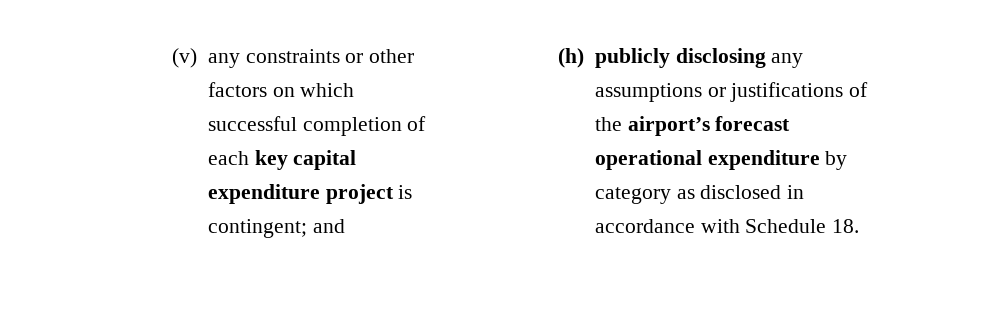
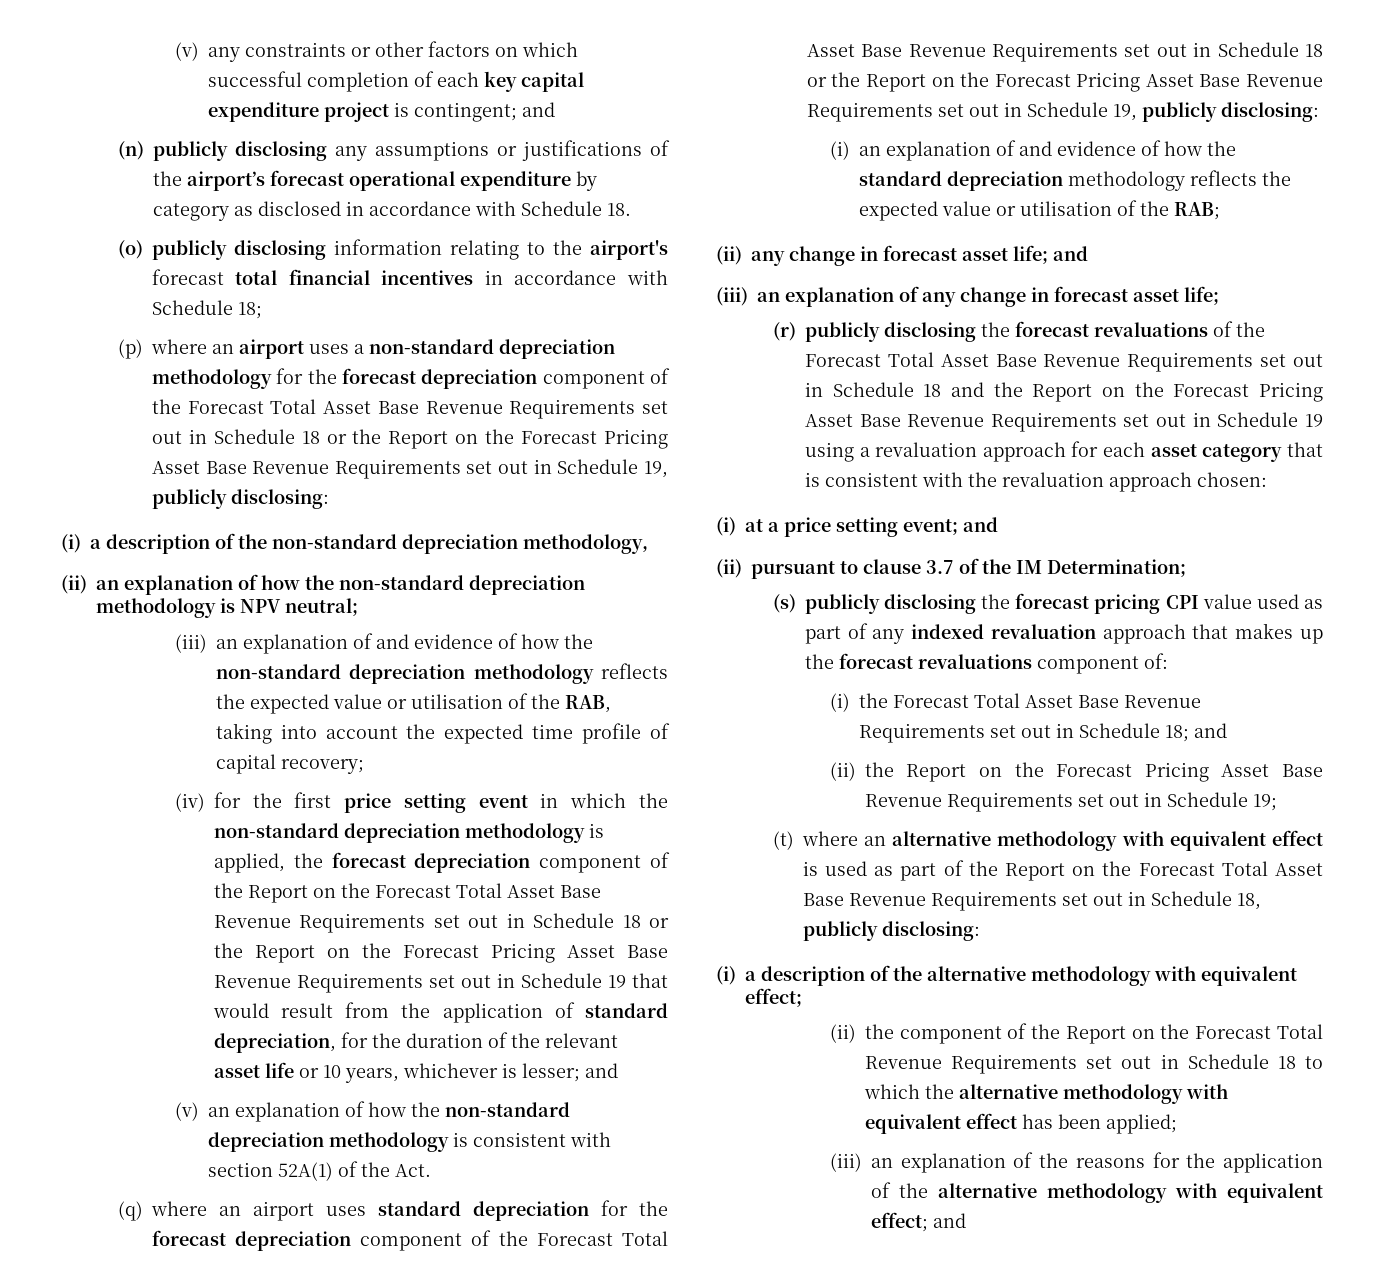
[558,48,585,68] (h) -> [117,141,144,160] (n)
(860, 226) none -> [117,239,669,260] [151,269,668,285] [151,300,262,319] [117,339,615,359] [151,368,671,389] [151,399,668,419] [151,429,669,449] [151,459,668,479] [151,489,329,509] [61,533,648,554] [61,574,585,595] [96,598,358,618] [174,633,593,654] [215,663,668,684] [215,693,611,714] [215,723,670,744] [215,754,364,774] [174,792,668,813] [213,823,604,843] [213,852,670,873] [213,883,601,903] [213,913,669,933] [213,943,668,963] [213,973,668,993] [212,1002,668,1023] [213,1032,618,1053] [213,1062,618,1083] [174,1101,570,1122] [207,1132,611,1152] [207,1161,431,1181] [117,1200,668,1221] [151,1230,668,1251] [806,42,1323,62] [806,72,1323,92] [806,102,1319,122] [829,140,1236,161] [858,170,1291,191] [858,200,1220,221] [716,245,1088,266] [716,286,1219,307] [772,321,1265,342] [804,352,1323,372] [804,382,1323,402] [804,412,1323,432] [804,441,1323,462] [804,472,1267,492] [716,517,998,537] [716,558,1186,579] [772,593,1323,614] [804,623,1323,644] [804,653,1168,674] [829,693,1201,712] [858,723,1227,743] [829,762,1323,782] [864,792,1277,812] [772,830,1323,851] [802,860,1323,881] [802,891,1261,911] [802,921,980,941] [716,965,1297,986] [745,988,802,1007] [829,1023,1323,1044] [864,1054,1323,1074] [863,1084,1228,1104] [864,1113,1177,1134] [829,1152,1323,1173] [870,1182,1323,1203] [870,1212,966,1232] // (o) publicly disclosing information relating to the airport's forecast total financial incentives in accordance with Schedule 18; // (p) where an airport uses a non-standard depreciation methodology for the forecast depreciation component of the Forecast Total Asset Base Revenue Requirements set out in Schedule 18 or the Report on the Forecast Pricing Asset Base Revenue Requirements set out in Schedule 19, publicly disclosing: // (i) a description of the non-standard depreciation methodology, // (ii) an explanation of how the non-standard depreciation methodology is NPV neutral; // (iii) an explanation of and evidence of how the non-standard depreciation methodology reflects the expected value or utilisation of the RAB, taking into account the expected time profile of capital recovery; // (iv) for the first price setting event in which the non-standard depreciation methodology is applied, the forecast depreciation component of the Report on the Forecast Total Asset Base Revenue Requirements set out in Schedule 18 or the Report on the Forecast Pricing Asset Base Revenue Requirements set out in Schedule 19 that would result from the application of standard depreciation, for the duration of the relevant asset life or 10 years, whichever is lesser; and // (v) an explanation of how the non-standard depreciation methodology is consistent with section 52A(1) of the Act. // (q) where an airport uses standard depreciation for the forecast depreciation component of the Forecast Total Asset Base Revenue Requirements set out in Schedule 18 or the Report on the Forecast Pricing Asset Base Revenue Requirements set out in Schedule 19, publicly disclosing: // (i) an explanation of and evidence of how the standard depreciation methodology reflects the expected value or utilisation of the RAB; // (ii) any change in forecast asset life; and // (iii) an explanation of any change in forecast asset life; // (r) publicly disclosing the forecast revaluations of the Forecast Total Asset Base Revenue Requirements set out in Schedule 18 and the Report on the Forecast Pricing Asset Base Revenue Requirements set out in Schedule 19 using a revaluation approach for each asset category that is consistent with the revaluation approach chosen: // (i) at a price setting event; and // (ii) pursuant to clause 3.7 of the IM Determination; // (s) publicly disclosing the forecast pricing CPI value used as part of any indexed revaluation approach that makes up the forecast revaluations component of: // (i) the Forecast Total Asset Base Revenue Requirements set out in Schedule 18; and // (ii) the Report on the Forecast Pricing Asset Base Revenue Requirements set out in Schedule 19; // (t) where an alternative methodology with equivalent effect is used as part of the Report on the Forecast Total Asset Base Revenue Requirements set out in Schedule 18, publicly disclosing: // (i) a description of the alternative methodology with equivalent effect; // (ii) the component of the Report on the Forecast Total Revenue Requirements set out in Schedule 18 to which the alternative methodology with equivalent effect has been applied; // (iii) an explanation of the reasons for the application of the alternative methodology with equivalent effect; and

